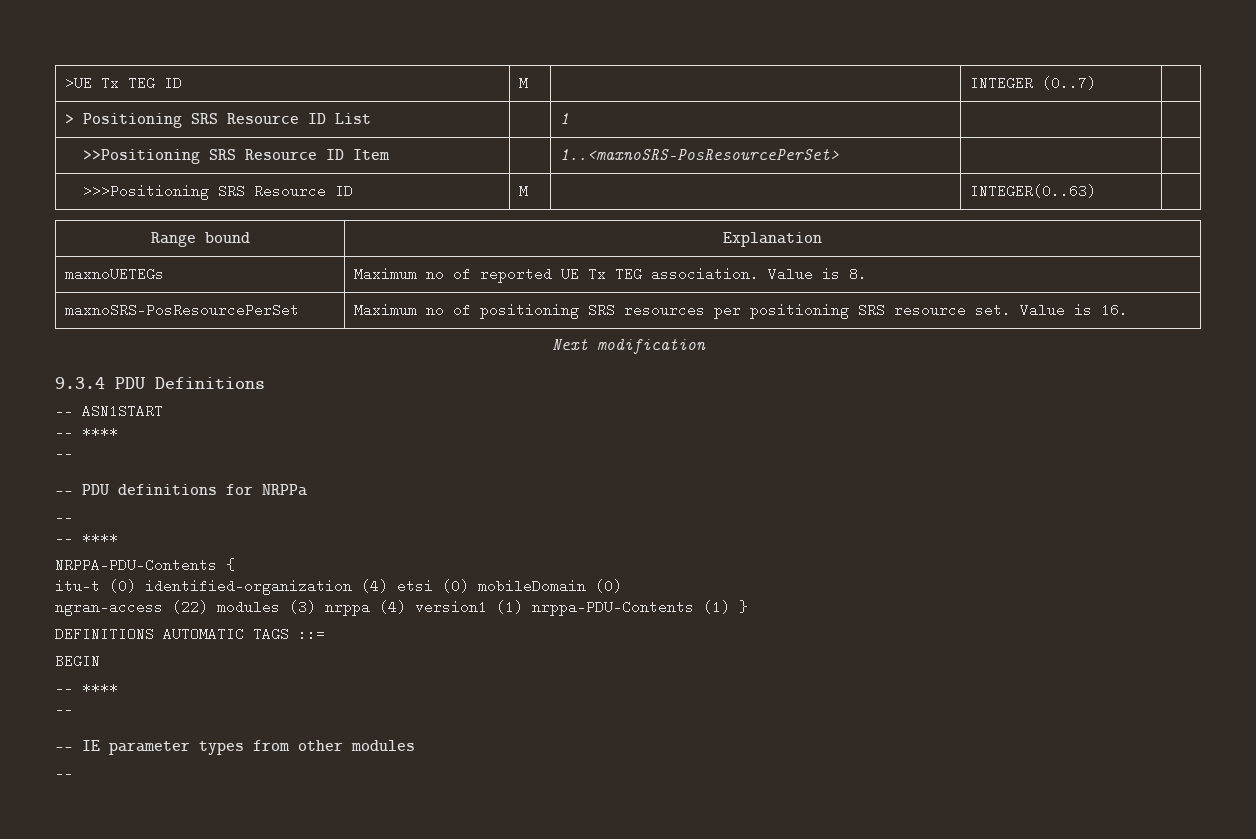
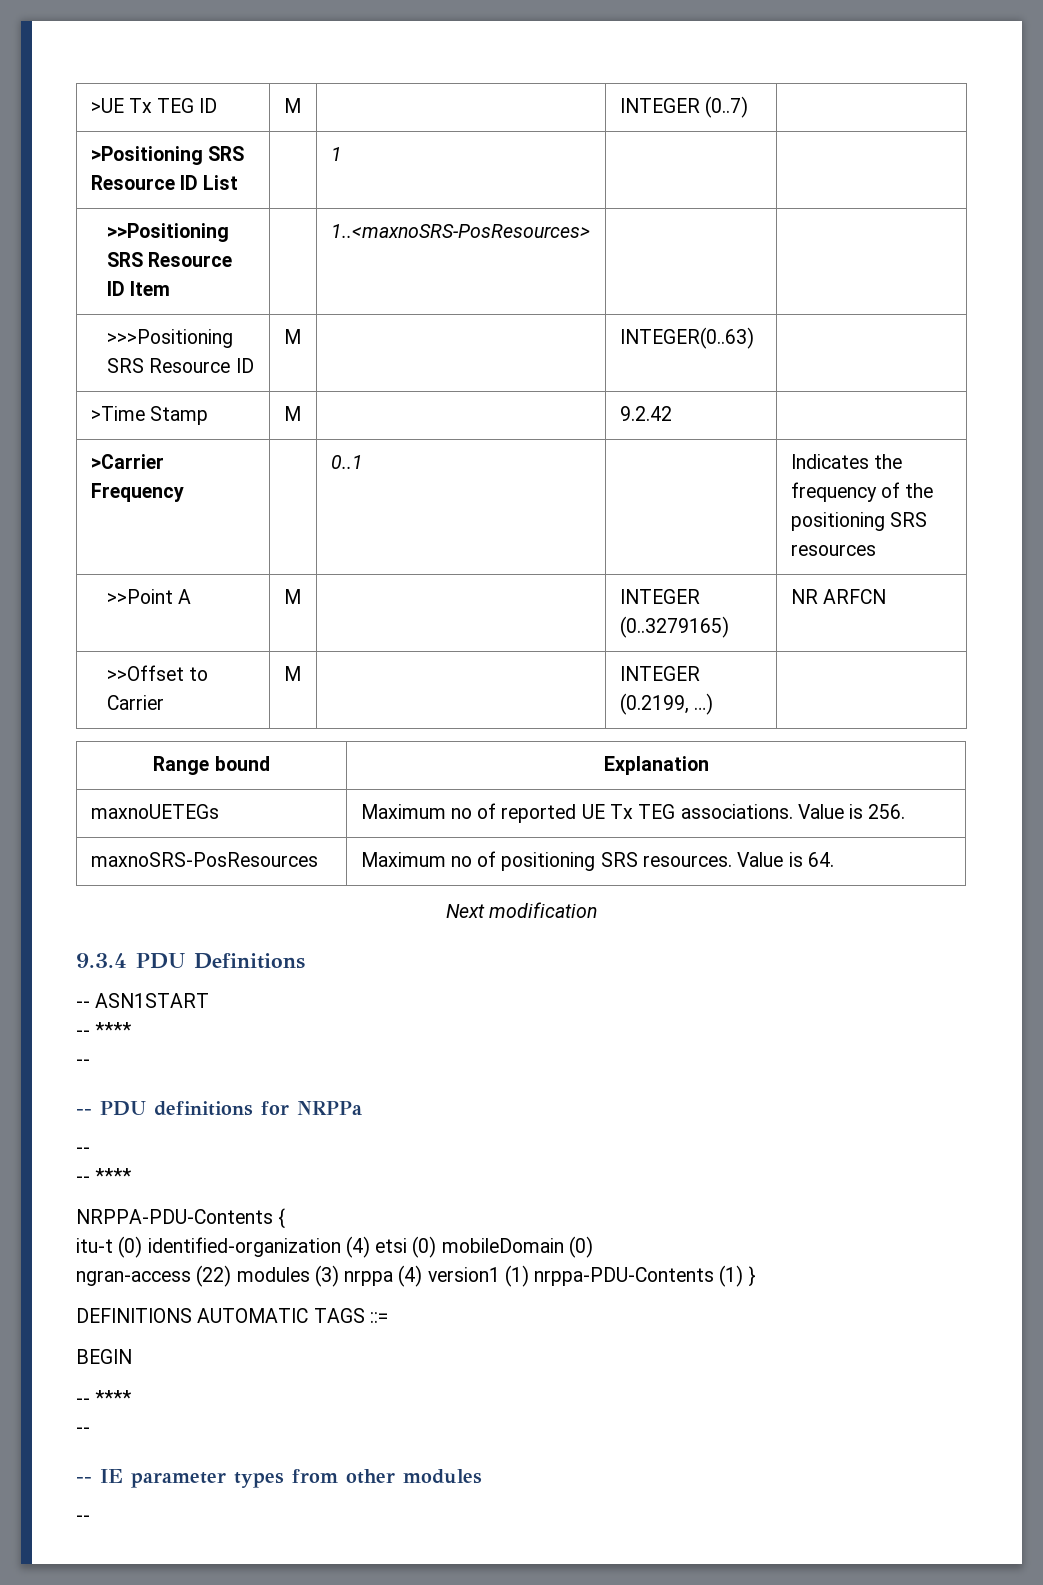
[65,113,183,128] > Positioning -> [90,146,203,165] >Positioning
[560,149,840,160] 1..<maxnoSRS-PosResourcePerSet> -> [330,224,590,238] 1..<maxnoSRS-PosResources>
(1097, 191) none -> [90,406,208,425] [283,406,301,421] [619,406,672,421] [90,454,164,469] [90,483,184,502] [330,455,363,469] [790,454,902,469] [790,482,934,502] [790,512,927,531] [790,544,876,556] [107,589,192,604] [283,589,301,604] [619,589,700,604] [619,616,729,638] [790,589,886,604] [107,665,209,681] [107,695,165,710] [283,666,301,681] [619,666,700,681] [619,693,713,715] // >Time Stamp | M | | 9.2.42 | // >Carrier Frequency | | 0..1 | | Indicates the frequency of the positioning SRS resources // >>Point A | M | | INTEGER (0..3279165) | NR ARFCN // >>Offset to Carrier | M | | INTEGER (0.2199, …) |
[651,267,868,281] [65,303,300,317] association. Value is 8. // maxnoSRS-PosResourcePerSet -> [680,804,906,819] [90,852,318,867] associations. Value is 256. // maxnoSRS-PosResources
[624,303,1129,319] resources per positioning SRS resource set. Value is 16. -> [642,852,834,867] resources. Value is 64.

